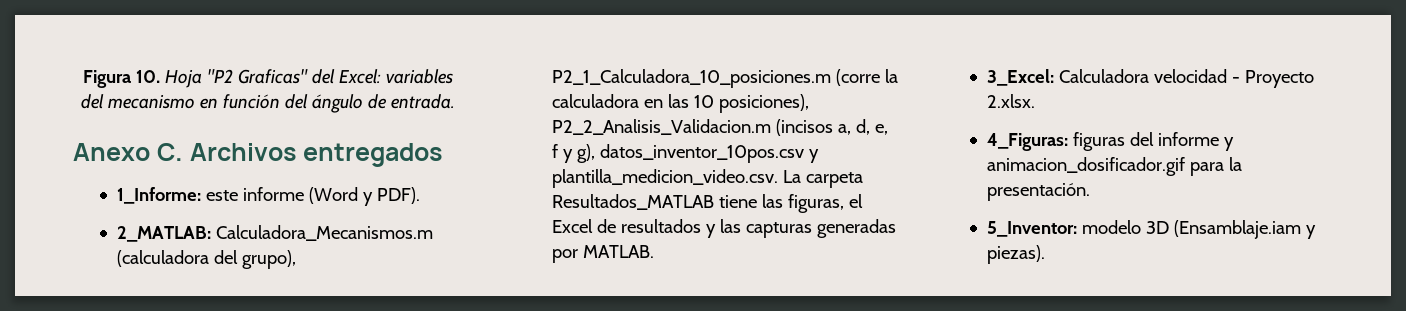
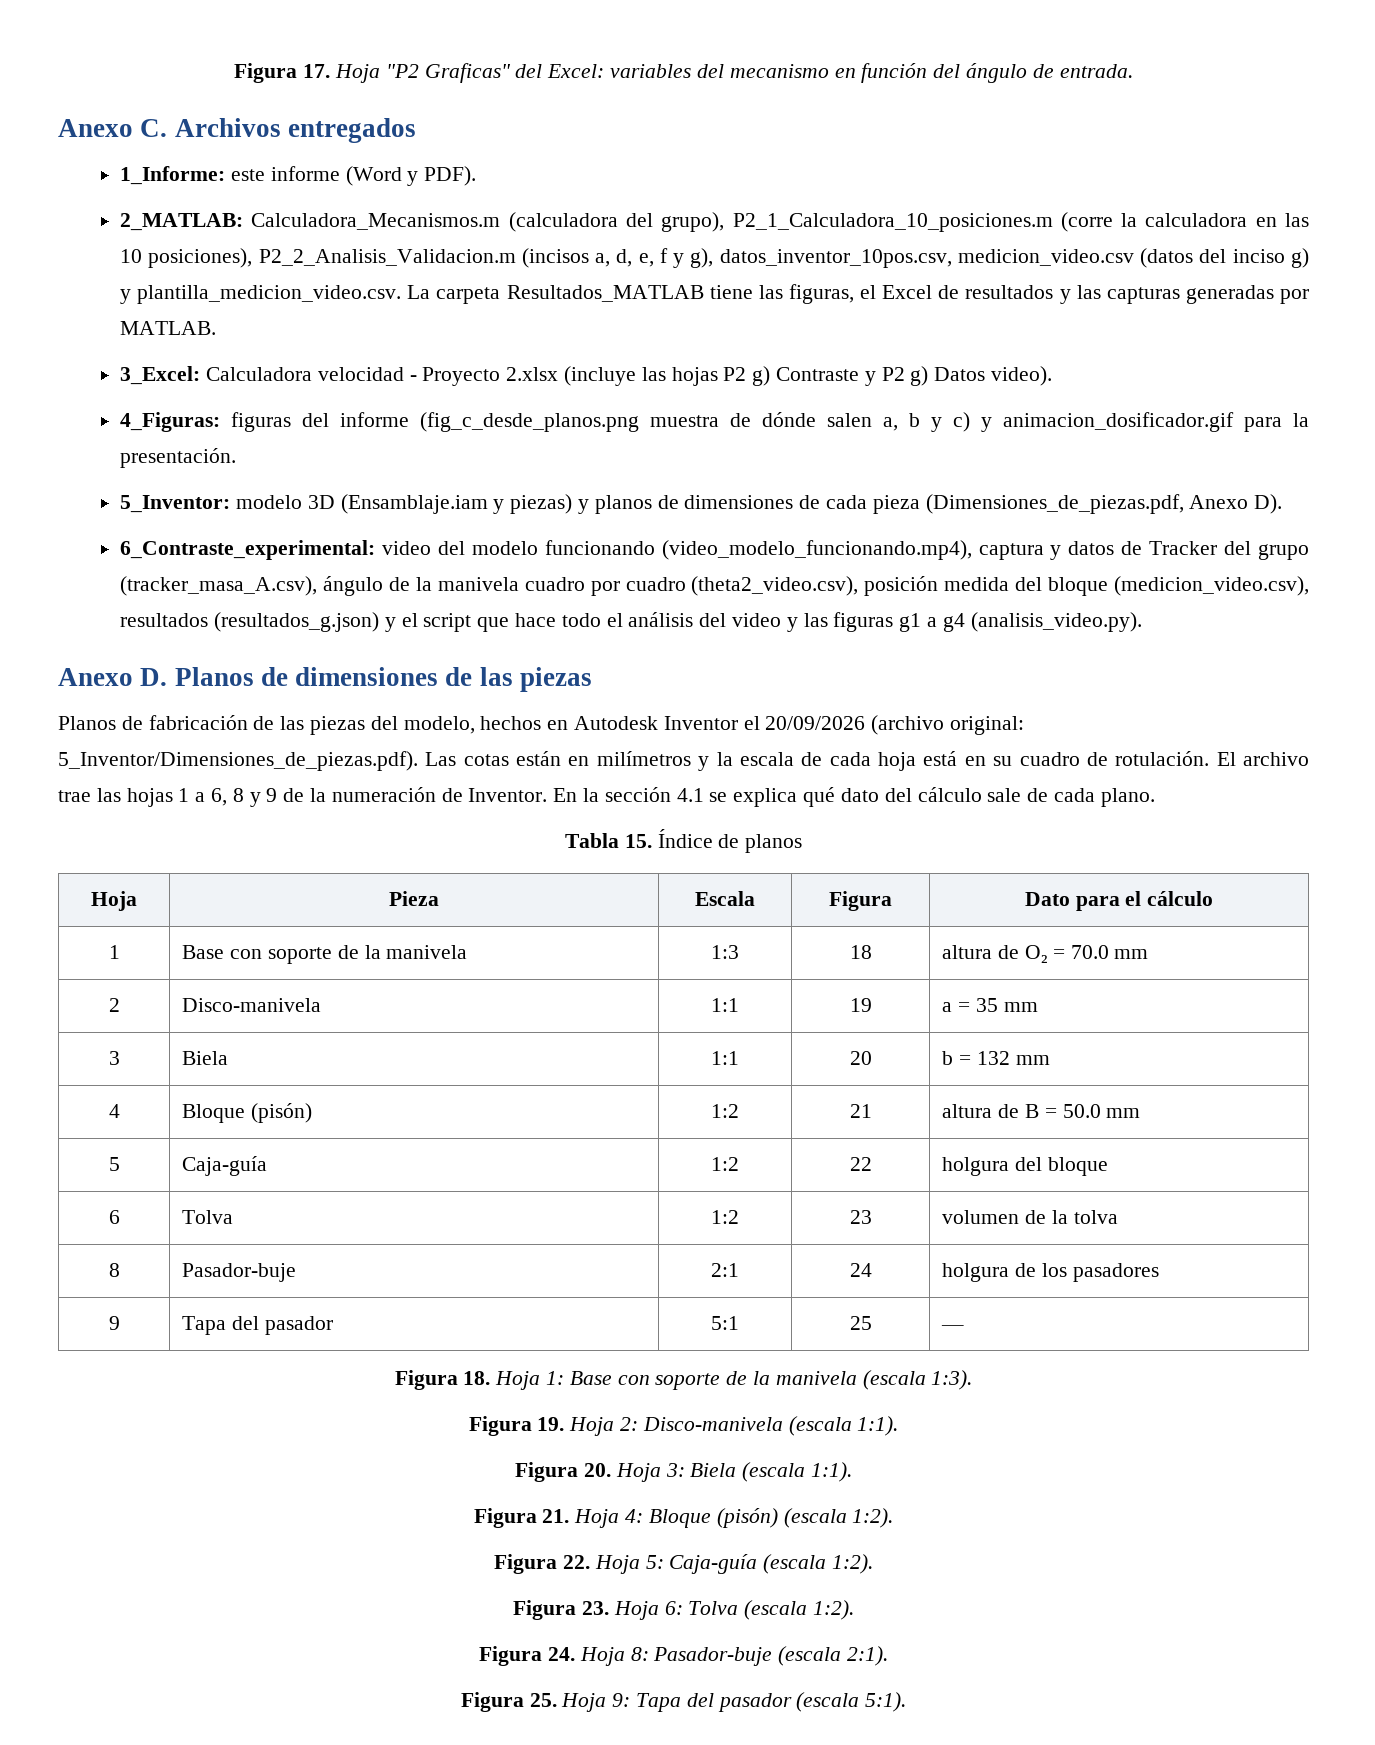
[83,70,161,88] Figura 10. -> [234,63,331,83] Figura 17.
[599,144,804,163] datos_inventor_10pos.csv -> [719,248,1310,268] datos_inventor_10pos.csv, medicion_video.csv (datos del inciso g)
[986,94,1035,108] [986,132,1219,151] 2.xlsx. // 4_Figuras: figuras del informe -> [506,366,1052,386] [120,412,971,432] 2.xlsx (incluye las hojas P2 g) Contraste y P2 g) Datos video). // 4_Figuras: figuras del informe (fig_c_desde_planos.png muestra de dónde salen a, b y c)
[986,245,1045,264] piezas). -> [510,494,1283,514] [120,540,1310,560] [120,576,1309,596] [120,612,1142,632] [58,667,593,692] [58,715,1025,735] [58,751,1309,771] [58,787,1155,807] [564,829,803,853] [91,891,137,911] [388,891,439,906] [695,891,755,906] [829,891,892,911] [1024,891,1214,911] [108,945,120,959] [182,945,468,964] [711,945,739,959] [849,945,872,959] [942,945,1149,963] [108,998,120,1012] [182,998,322,1012] [711,998,739,1012] [849,998,872,1012] [942,998,1038,1012] [108,1051,120,1065] [182,1051,229,1065] [711,1051,739,1065] [849,1051,872,1065] [942,1051,1050,1065] [108,1104,120,1118] [182,1103,313,1123] [711,1104,739,1118] [849,1104,872,1118] [942,1104,1141,1118] [108,1157,120,1171] [182,1156,268,1176] [711,1157,739,1171] [849,1157,872,1171] [942,1157,1108,1176] [108,1210,120,1224] [182,1210,234,1224] [711,1210,739,1224] [849,1210,872,1224] [942,1210,1118,1224] [108,1263,120,1277] [182,1263,297,1282] [711,1263,739,1277] [849,1263,872,1277] [942,1263,1159,1282] [108,1316,120,1330] [182,1316,333,1335] [711,1316,739,1330] [849,1316,872,1330] [941,1325,965,1330] [394,1370,973,1390] [468,1416,899,1436] [515,1462,852,1482] [473,1508,894,1528] [494,1554,873,1574] [513,1600,854,1620] [479,1646,888,1666] [460,1692,907,1712] piezas) y planos de dimensiones de cada pieza (Dimensiones_de_piezas.pdf, Anexo D). // 6_Contraste_experimental: video del modelo funcionando (video_modelo_funcionando.mp4), captura y datos de Tracker del grupo (tracker_masa_A.csv), ángulo de la manivela cuadro por cuadro (theta2_video.csv), posición medida del bloque (medicion_video.csv), resultados (resultados_g.json) y el script que hace todo el análisis del video y las figuras g1 a g4 (analisis_video.py). // Anexo D. Planos de dimensiones de las piezas // Planos de fabricación de las piezas del modelo, hechos en Autodesk Inventor el 20/09/2026 (archivo original: 5_Inventor/Dimensiones_de_piezas.pdf). Las cotas están en milímetros y la escala de cada hoja está en su cuadro de rotulación. El archivo trae las hojas 1 a 6, 8 y 9 de la numeración de Inventor. En la sección 4.1 se explica qué dato del cálculo sale de cada plano. // Tabla 15. Índice de planos // Hoja | Pieza | Escala | Figura | Dato para el cálculo // 1 | Base con soporte de la manivela | 1:3 | 18 | altura de O₂ = 70.0 mm // 2 | Disco-manivela | 1:1 | 19 | a = 35 mm // 3 | Biela | 1:1 | 20 | b = 132 mm // 4 | Bloque (pisón) | 1:2 | 21 | altura de B = 50.0 mm // 5 | Caja-guía | 1:2 | 22 | holgura del bloque // 6 | Tolva | 1:2 | 23 | volumen de la tolva // 8 | Pasador-buje | 2:1 | 24 | holgura de los pasadores // 9 | Tapa del pasador | 5:1 | 25 | — // Figura 18. Hoja 1: Base con soporte de la manivela (escala 1:3). // Figura 19. Hoja 2: Disco-manivela (escala 1:1). // Figura 20. Hoja 3: Biela (escala 1:1). // Figura 21. Hoja 4: Bloque (pisón) (escala 1:2). // Figura 22. Hoja 5: Caja-guía (escala 1:2). // Figura 23. Hoja 6: Tolva (escala 1:2). // Figura 24. Hoja 8: Pasador-buje (escala 2:1). // Figura 25. Hoja 9: Tapa del pasador (escala 5:1).

